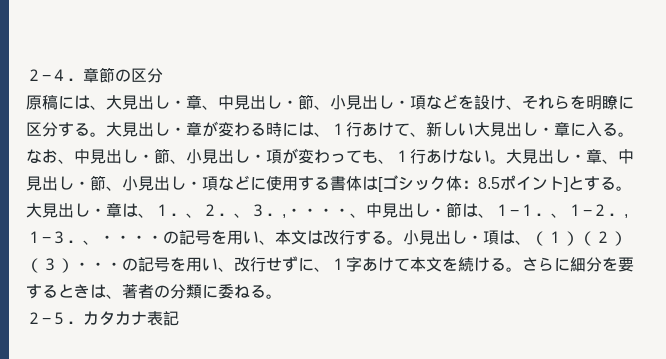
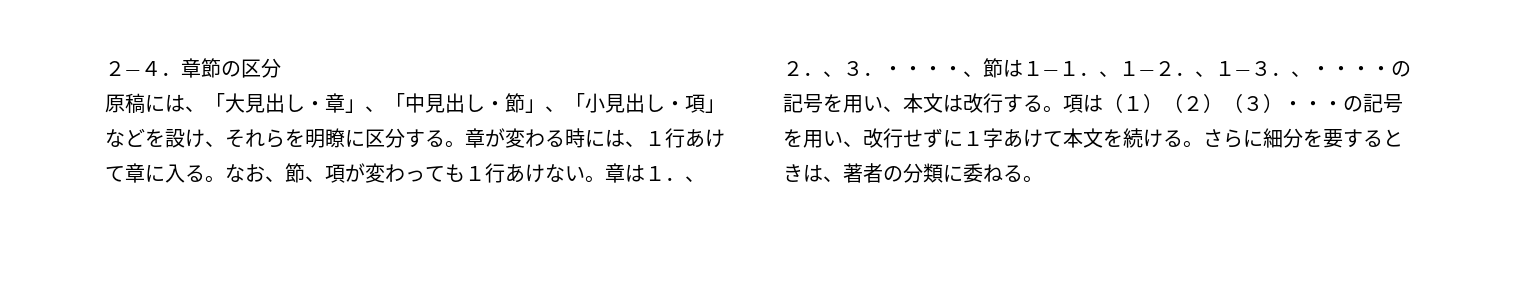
[106,94,426,110] 大見出し・章、中見出し・節、小見出し・項 -> [205,93,725,113] 「大見出し・章」、「中見出し・節」、「小見出し・項」
[106,122,186,137] 大見出し・ -> (465, 144) none
[410,121,634,137] [26,148,266,164] 、新しい大見出し・章に入る。なお、中見出し・節、小見出し・ -> [125,163,325,183] 章に入る。なお、節、
[378,159,394,164] 、 -> (465, 173) none
[506,149,634,164] [26,175,632,192] [26,203,154,218] 大見出し・章、中見出し・節、小見出し・項などに使用する書体は[ゴシック体：8.5ポイント]とする。大見出し・章は、 -> [605,163,645,183] 章は
[282,214,286,218] , -> (883, 74) none
[366,202,494,218] 中見出し・節は、 -> [983,58,1023,78] 節は
[624,214,628,218] , -> [1195,71,1215,77] 、
[403,230,531,245] 小見出し・項は、 -> [1063,94,1103,113] 項は
[314,267,330,272] 、 -> (963, 138) none
[26,311,179,326] // ２−５．カタカナ表記 -> (1043, 179) none

